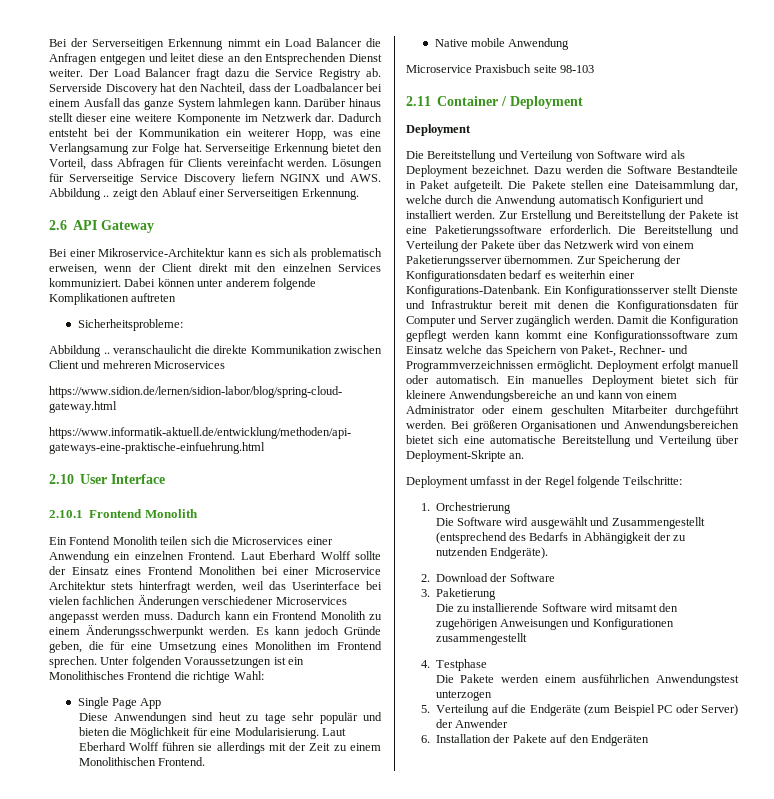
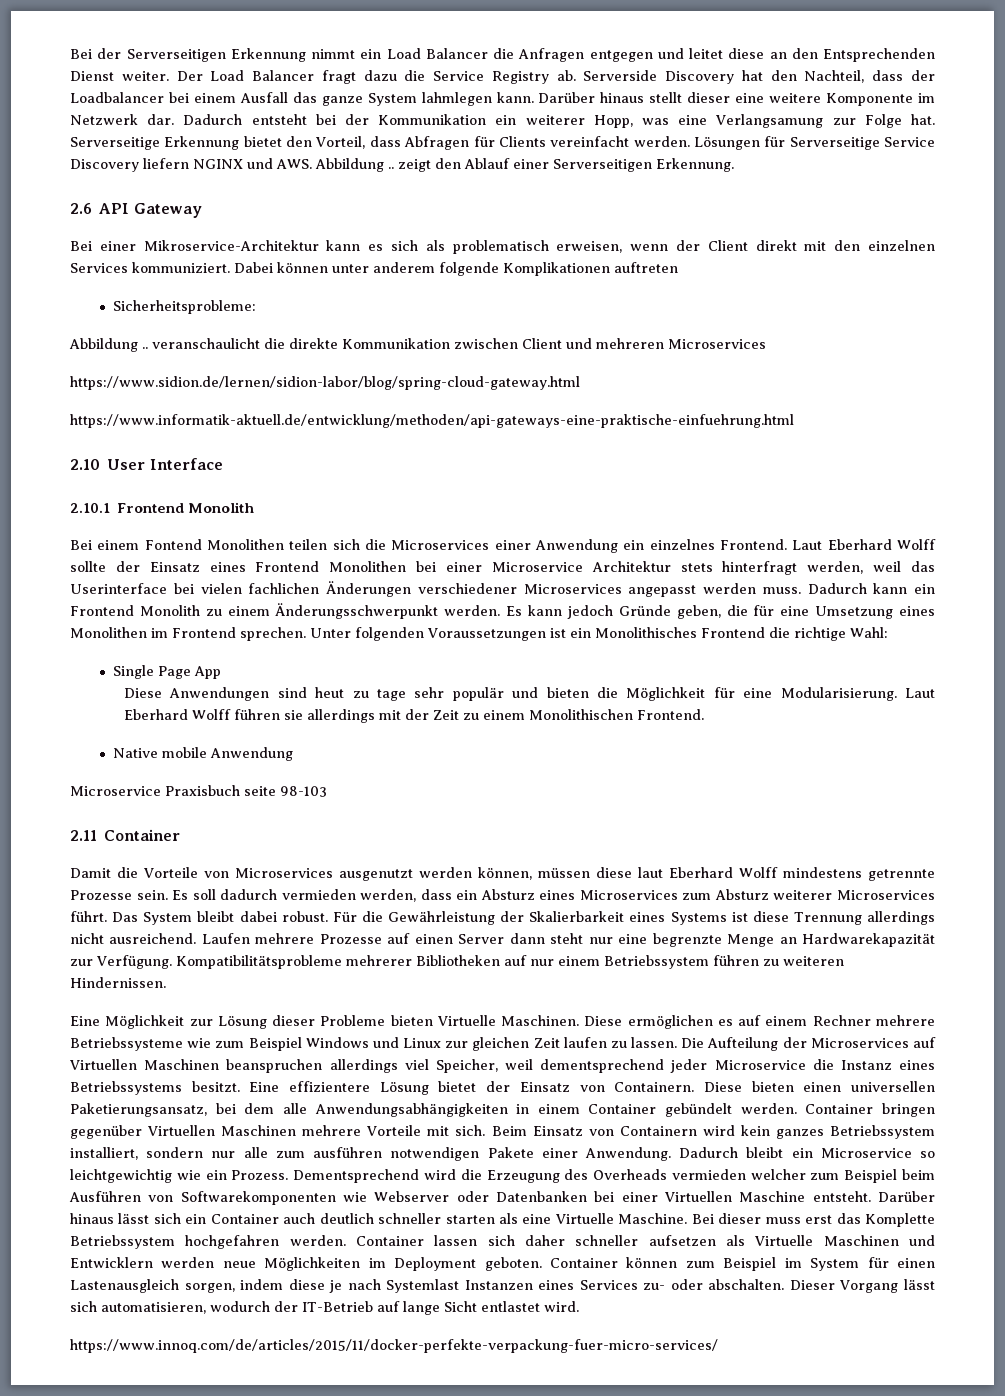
[49,536,158,545] Ein Fontend Monolith -> [70,539,284,550] Bei einem Fontend Monolithen
[134,551,184,560] einzelnen -> [649,539,715,550] einzelnes
[501,96,584,109] [406,124,471,136] [406,150,685,162] [406,165,738,177] [406,180,738,192] [406,195,705,207] [406,210,739,222] [406,225,739,237] [406,240,694,252] [406,255,681,267] [406,270,635,282] [406,285,738,297] [406,300,739,312] [406,315,739,327] [406,330,738,342] [406,345,688,357] [406,360,739,372] [406,375,739,387] [406,390,678,402] [406,405,739,417] [406,420,739,432] [406,435,739,447] [406,450,525,462] [406,476,683,488] [420,502,512,514] [435,517,705,529] [435,532,686,544] [435,547,549,559] [420,573,555,582] [420,588,497,600] [435,603,678,612] [435,618,674,630] [435,633,527,645] [420,659,488,671] [435,674,739,686] [435,690,492,701] [420,704,738,716] [436,719,509,728] [420,734,649,746] / Deployment // Deployment // Die Bereitstellung und Verteilung von Software wird als Deployment bezeichnet. Dazu werden die Software Bestandteile in Paket aufgeteilt. Die Pakete stellen eine Dateisammlung dar, welche durch die Anwendung automatisch Konfiguriert und installiert werden. Zur Erstellung und Bereitstellung der Pakete ist eine Paketierungssoftware erforderlich. Die Bereitstellung und Verteilung der Pakete über das Netzwerk wird von einem Paketierungsserver übernommen. Zur Speicherung der Konfigurationsdaten bedarf es weiterhin einer Konfigurations-Datenbank. Ein Konfigurationsserver stellt Dienste und Infrastruktur bereit mit denen die Konfigurationsdaten für Computer und Server zugänglich werden. Damit die Konfiguration gepflegt werden kann kommt eine Konfigurationssoftware zum Einsatz welche das Speichern von Paket-, Rechner- und Programmverzeichnissen ermöglicht. Deployment erfolgt manuell oder automatisch. Ein manuelles Deployment bietet sich für kleinere Anwendungsbereiche an und kann von einem Administrator oder einem geschulten Mitarbeiter durchgeführt werden. Bei größeren Organisationen und Anwendungsbereichen bietet sich eine automatische Bereitstellung und Verteilung über Deployment-Skripte an. // Deployment umfasst in der Regel folgende Teilschritte: // 1. Orchestrierung // Die Software wird ausgewählt und Zusammengestellt (entsprechend des Bedarfs in Abhängigkeit der zu nutzenden Endgeräte). // 2. Download der Software // 3. Paketierung // Die zu installierende Software wird mitsamt den zugehörigen Anweisungen und Konfigurationen zusammengestellt // 4. Testphase // Die Pakete werden einem ausführlichen Anwendungstest unterzogen // 5. Verteilung auf die Endgeräte (zum Beispiel PC oder Server) der Anwender // 6. Installation der Pakete auf den Endgeräten -> [70,867,935,881] [70,889,935,902] [70,911,935,925] [70,933,935,947] [70,955,844,969] [70,977,166,988] [70,1015,935,1029] [70,1037,936,1051] [69,1059,935,1073] [70,1081,936,1095] [70,1103,935,1117] [70,1125,935,1139] [70,1147,935,1161] [70,1169,936,1183] [69,1191,936,1205] [70,1213,936,1227] [70,1235,936,1249] [70,1257,936,1271] [70,1279,935,1293] [70,1301,579,1315] [70,1339,718,1353] // Damit die Vorteile von Microservices ausgenutzt werden können, müssen diese laut Eberhard Wolff mindestens getrennte Prozesse sein. Es soll dadurch vermieden werden, dass ein Absturz eines Microservices zum Absturz weiterer Microservices führt. Das System bleibt dabei robust. Für die Gewährleistung der Skalierbarkeit eines Systems ist diese Trennung allerdings nicht ausreichend. Laufen mehrere Prozesse auf einen Server dann steht nur eine begrenzte Menge an Hardwarekapazität zur Verfügung. Kompatibilitätsprobleme mehrerer Bibliotheken auf nur einem Betriebssystem führen zu weiteren Hindernissen. // Eine Möglichkeit zur Lösung dieser Probleme bieten Virtuelle Maschinen. Diese ermöglichen es auf einem Rechner mehrere Betriebssysteme wie zum Beispiel Windows und Linux zur gleichen Zeit laufen zu lassen. Die Aufteilung der Microservices auf Virtuellen Maschinen beanspruchen allerdings viel Speicher, weil dementsprechend jeder Microservice die Instanz eines Betriebssystems besitzt. Eine effizientere Lösung bietet der Einsatz von Containern. Diese bieten einen universellen Paketierungsansatz, bei dem alle Anwendungsabhängigkeiten in einem Container gebündelt werden. Container bringen gegenüber Virtuellen Maschinen mehrere Vorteile mit sich. Beim Einsatz von Containern wird kein ganzes Betriebssystem installiert, sondern nur alle zum ausführen notwendigen Pakete einer Anwendung. Dadurch bleibt ein Microservice so leichtgewichtig wie ein Prozess. Dementsprechend wird die Erzeugung des Overheads vermieden welcher zum Beispiel beim Ausführen von Softwarekomponenten wie Webserver oder Datenbanken bei einer Virtuellen Maschine entsteht. Darüber hinaus lässt sich ein Container auch deutlich schneller starten als eine Virtuelle Maschine. Bei dieser muss erst das Komplette Betriebssystem hochgefahren werden. Container lassen sich daher schneller aufsetzen als Virtuelle Maschinen und Entwicklern werden neue Möglichkeiten im Deployment geboten. Container können zum Beispiel im System für einen Lastenausgleich sorgen, indem diese je nach Systemlast Instanzen eines Services zu- oder abschalten. Dieser Vorgang lässt sich automatisieren, wodurch der IT-Betrieb auf lange Sicht entlastet wird. // https://www.innoq.com/de/articles/2015/11/docker-perfekte-verpackung-fuer-micro-services/

